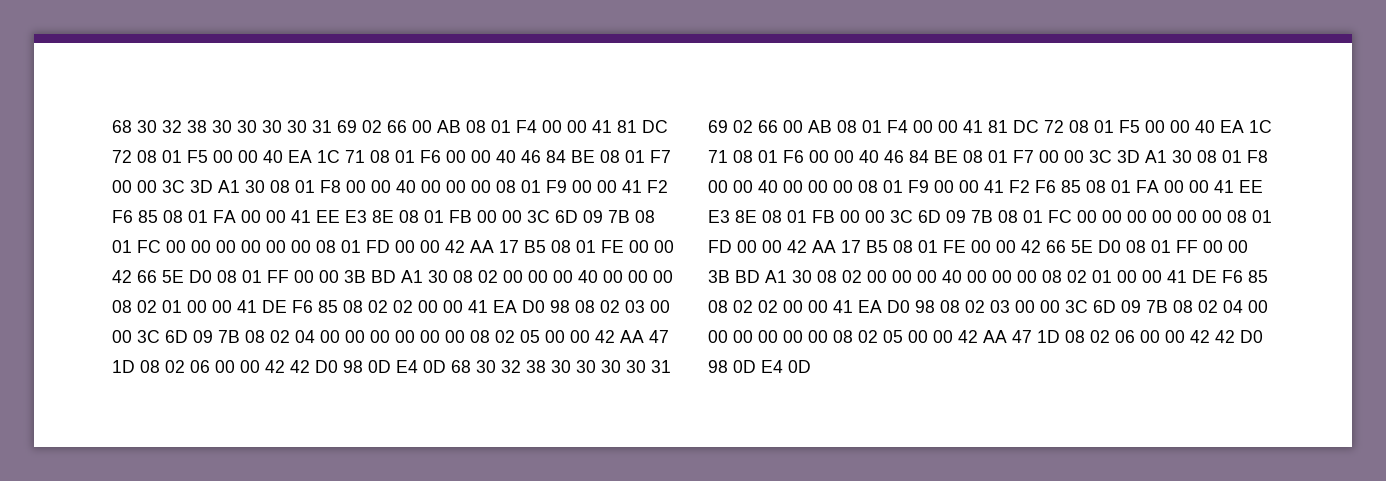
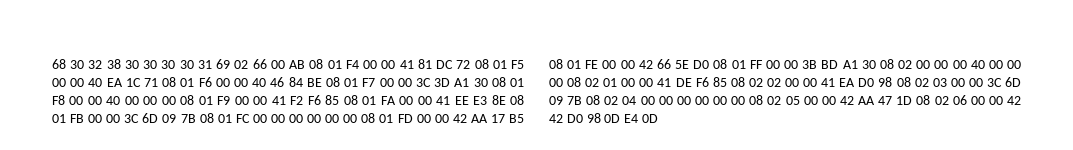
[451,360,671,373] [708,120,1272,133] [708,150,1268,163] [708,180,1263,193] [708,210,1272,223] [708,240,1248,253] [708,270,1268,283] [708,300,1268,313] [708,330,1263,343] [708,360,811,373] 68 30 32 38 30 30 30 30 31 69 02 66 00 AB 08 01 F4 00 00 41 81 DC 72 08 01 F5 00 00 40 EA 1C 71 08 01 F6 00 00 40 46 84 BE 08 01 F7 00 00 3C 3D A1 30 08 01 F8 00 00 40 00 00 00 08 01 F9 00 00 41 F2 F6 85 08 01 FA 00 00 41 EE E3 8E 08 01 FB 00 00 3C 6D 09 7B 08 01 FC 00 00 00 00 00 00 08 01 FD 00 00 42 AA 17 B5 08 01 FE 00 00 42 66 5E D0 08 01 FF 00 00 3B BD A1 30 08 02 00 00 00 40 00 00 00 08 02 01 00 00 41 DE F6 85 08 02 02 00 00 41 EA D0 98 08 02 03 00 00 3C 6D 09 7B 08 02 04 00 00 00 00 00 00 08 02 05 00 00 42 AA 47 1D 08 02 06 00 00 42 42 D0 98 0D E4 0D -> (658, 118) none

